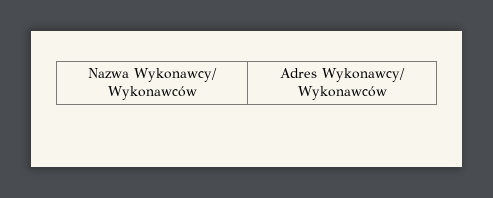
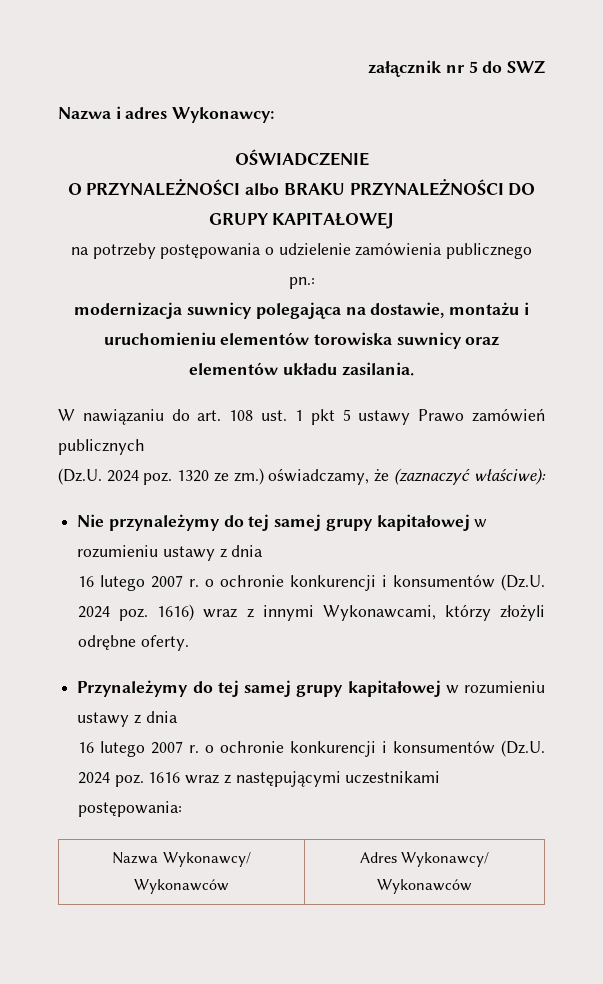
(88, 73) none -> [368,60,546,77] [58,106,275,123] [234,149,369,166] [67,179,536,196] [208,212,395,229] [70,242,533,259] [288,277,315,289] [74,302,529,319] [103,332,500,349] [189,362,414,376] [58,408,545,425] [58,439,145,455] [58,468,546,485] [77,514,488,531] [77,545,264,561] [77,574,545,591] [77,604,545,621] [77,635,189,651] [77,680,545,697] [77,711,178,727] [77,740,545,757] [77,771,441,787] [77,801,182,817] załącznik nr 5 do SWZ // Nazwa i adres Wykonawcy: // OŚWIADCZENIE // O PRZYNALEŻNOŚCI albo BRAKU PRZYNALEŻNOŚCI DO GRUPY KAPITAŁOWEJ // na potrzeby postępowania o udzielenie zamówienia publicznego pn.: // modernizacja suwnicy polegająca na dostawie, montażu i uruchomieniu elementów torowiska suwnicy oraz elementów układu zasilania. // W nawiązaniu do art. 108 ust. 1 pkt 5 ustawy Prawo zamówień publicznych // (Dz.U. 2024 poz. 1320 ze zm.) oświadczamy, że (zaznaczyć właściwe): // Nie przynależymy do tej samej grupy kapitałowej w rozumieniu ustawy z dnia // 16 lutego 2007 r. o ochronie konkurencji i konsumentów (Dz.U. 2024 poz. 1616) wraz z innymi Wykonawcami, którzy złożyli odrębne oferty. // Przynależymy do tej samej grupy kapitałowej w rozumieniu ustawy z dnia // 16 lutego 2007 r. o ochronie konkurencji i konsumentów (Dz.U. 2024 poz. 1616 wraz z następującymi uczestnikami postępowania: //

